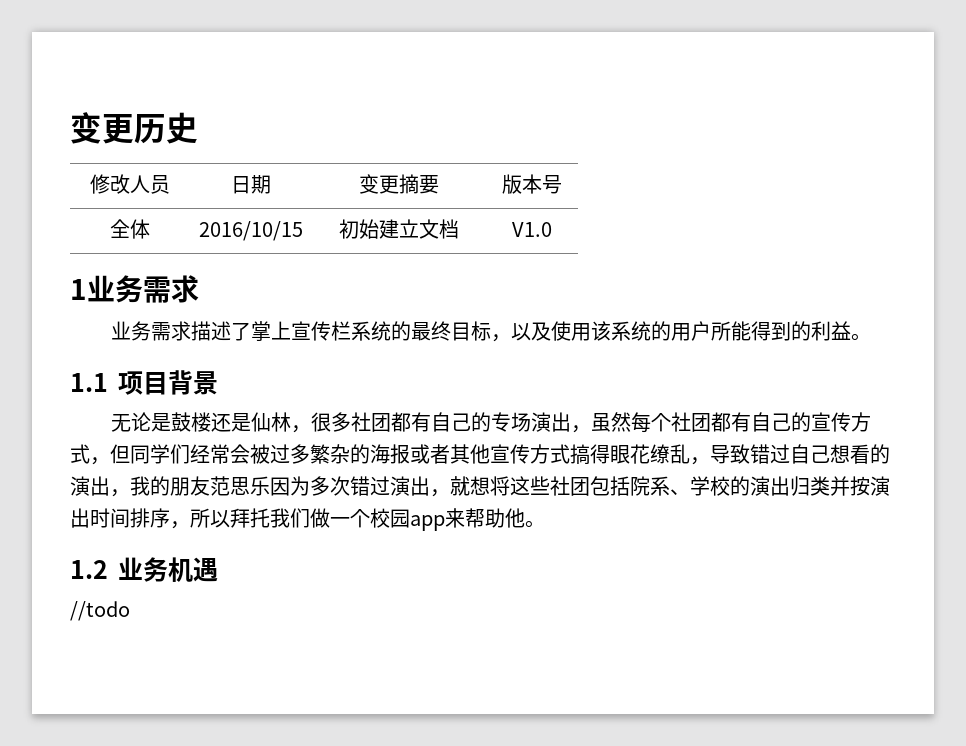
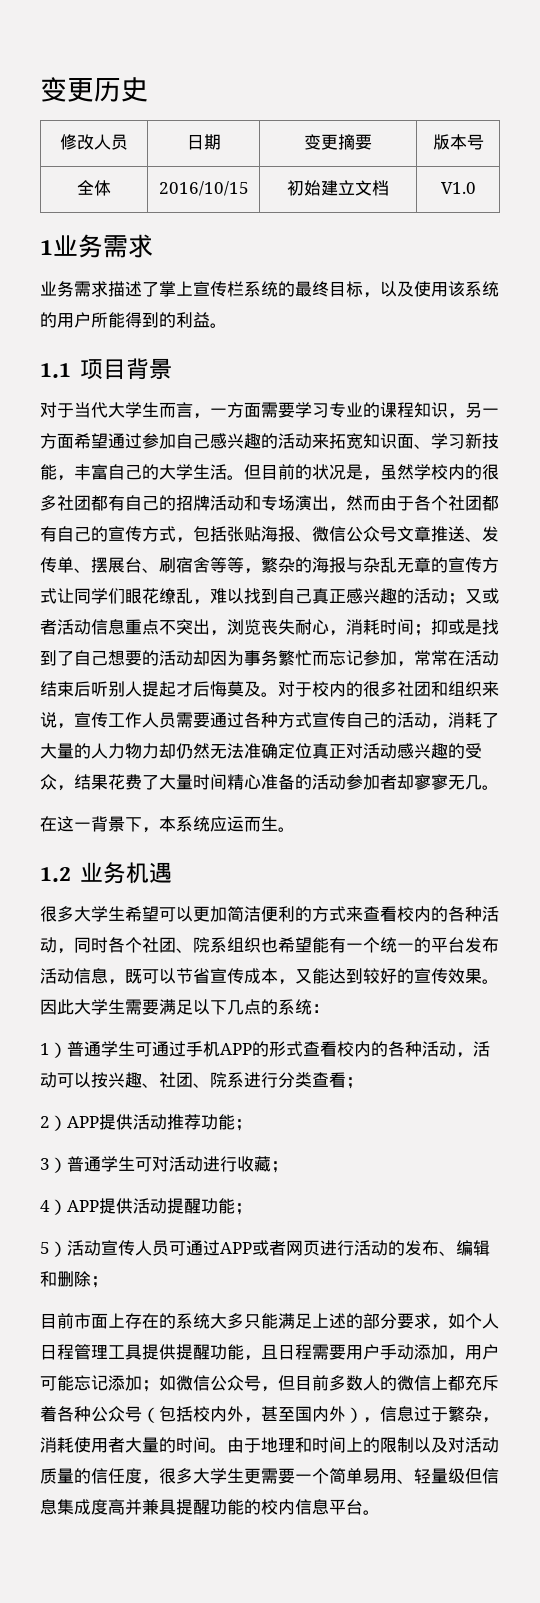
[111,412,312,433] 无论是鼓楼还是仙林， -> [40,402,499,419] [40,433,499,449] [40,464,482,481] 对于当代大学生而言，一方面需要学习专业的课程知识，另一方面希望通过参加自己感兴趣的活动来拓宽知识面、学习新技能，丰富自己的大学生活。但目前的状况是，虽然学校内的
[491,412,652,433] 专场演出，虽然每 -> [176,495,431,512] 招牌活动和专场演出，然而由于各
[110,444,890,465] [70,476,890,497] [70,508,545,531] [70,557,218,582] [70,601,130,621] 但同学们经常会被过多繁杂的海报或者其他宣传方式搞得眼花缭乱，导致错过自己想看的演出，我的朋友范思乐因为多次错过演出，就想将这些社团包括院系、学校的演出归类并按演出时间排序，所以拜托我们做一个校园app来帮助他。 // 1.2业务机遇 // //todo -> [193,526,499,542] [40,557,499,574] [40,588,499,605] [40,619,499,636] [40,650,499,667] [40,681,499,697] [40,712,499,729] [40,743,482,759] [40,774,499,791] [40,816,295,833] [40,862,172,884] [40,906,499,922] [40,937,499,954] [40,968,499,985] [40,999,329,1015] [40,1041,490,1058] [40,1072,363,1089] [40,1114,252,1131] [40,1156,288,1173] [40,1198,252,1215] [40,1240,490,1257] [40,1271,108,1288] [40,1313,499,1330] [40,1344,499,1361] [40,1375,499,1392] [40,1406,499,1423] [40,1437,499,1453] [40,1468,499,1485] [40,1499,380,1515] 包括张贴海报、微信公众号文章推送、发传单、摆展台、刷宿舍等等，繁杂的海报与杂乱无章的宣传方式让同学们眼花缭乱，难以找到自己真正感兴趣的活动；又或者活动信息重点不突出，浏览丧失耐心，消耗时间；抑或是找到了自己想要的活动却因为事务繁忙而忘记参加，常常在活动结束后听别人提起才后悔莫及。对于校内的很多社团和组织来说，宣传工作人员需要通过各种方式宣传自己的活动，消耗了大量的人力物力却仍然无法准确定位真正对活动感兴趣的受众，结果花费了大量时间精心准备的活动参加者却寥寥无几。 // 在这一背景下，本系统应运而生。 // 1.2业务机遇 // 很多大学生希望可以更加简洁便利的方式来查看校内的各种活动，同时各个社团、院系组织也希望能有一个统一的平台发布活动信息，既可以节省宣传成本，又能达到较好的宣传效果。因此大学生需要满足以下几点的系统： // 1）普通学生可通过手机APP的形式查看校内的各种活动，活动可以按兴趣、社团、院系进行分类查看； // 2）APP提供活动推荐功能； // 3）普通学生可对活动进行收藏； // 4）APP提供活动提醒功能； // 5）活动宣传人员可通过APP或者网页进行活动的发布、编辑和删除； // 目前市面上存在的系统大多只能满足上述的部分要求，如个人日程管理工具提供提醒功能，且日程需要用户手动添加，用户可能忘记添加；如微信公众号，但目前多数人的微信上都充斥着各种公众号（包括校内外，甚至国内外），信息过于繁杂，消耗使用者大量的时间。由于地理和时间上的限制以及对活动质量的信任度，很多大学生更需要一个简单易用、轻量级但信息集成度高并兼具提醒功能的校内信息平台。

